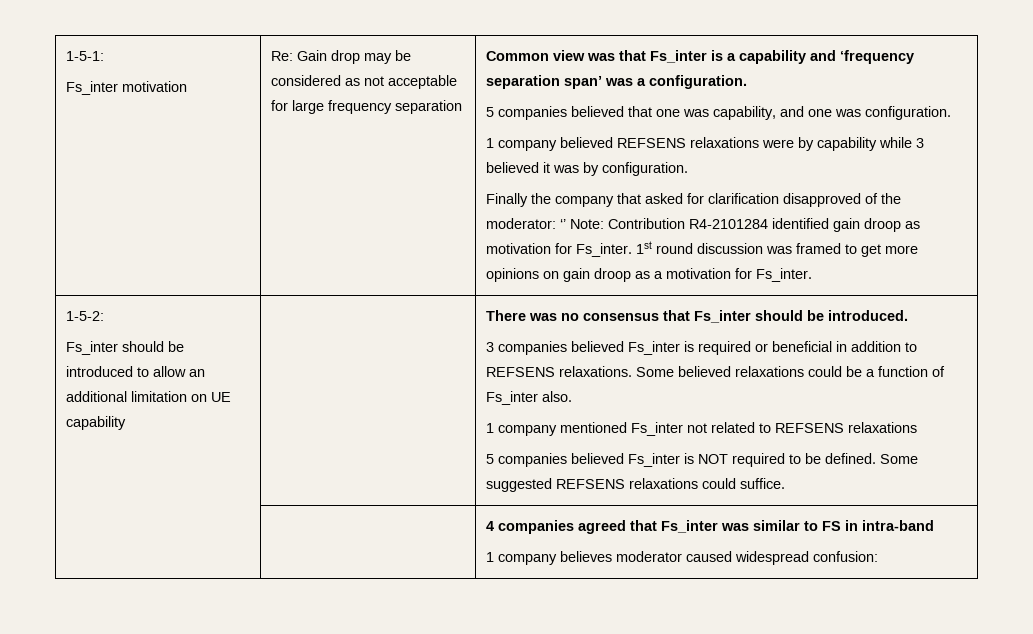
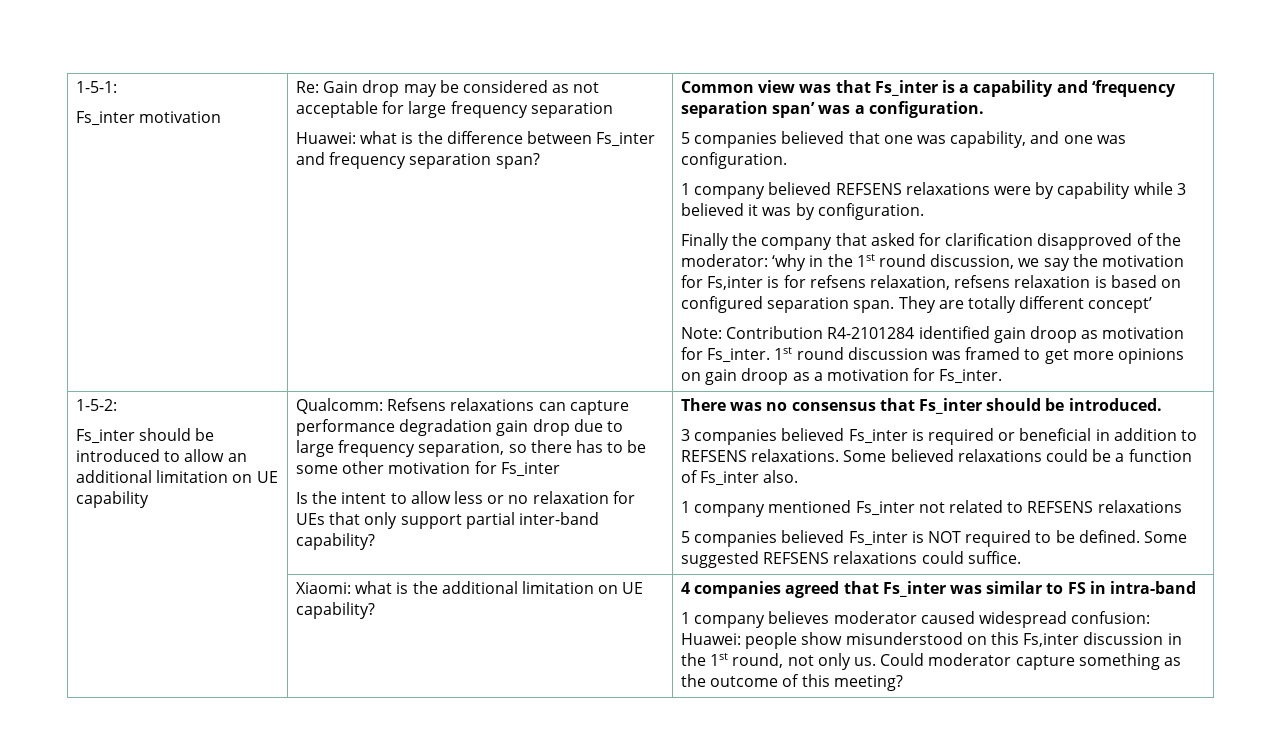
(462, 107) none -> [296,131,656,147] [296,152,540,169] // Huawei: what is the difference between Fs_inter and frequency separation span?
[559,219,566,229] ‘’ -> [772,254,1184,271] [681,275,1181,290] [681,296,1153,313] ‘why in the 1st round discussion, we say the motivation for Fs,inter is for refsens relaxation, refsens relaxation is based on configured separation span. They are totally different concept’ //
(126, 423) none -> [296,398,629,415] [296,419,624,436] [296,440,647,457] [296,461,560,477] [296,491,635,504] [296,512,600,529] [296,533,376,550] Qualcomm: Refsens relaxations can capture performance degradation gain drop due to large frequency separation, so there has to be some other motivation for Fs_inter // Is the intent to allow less or no relaxation for UEs that only support partial inter-band capability?
(785, 483) none -> [296,581,644,594] [296,602,376,619] Xiaomi: what is the additional limitation on UE capability?
(878, 556) none -> [681,632,1182,649] [681,653,1181,670] [681,674,903,691] Huawei: people show misunderstood on this Fs,inter discussion in the 1st round, not only us. Could moderator capture something as the outcome of this meeting?

